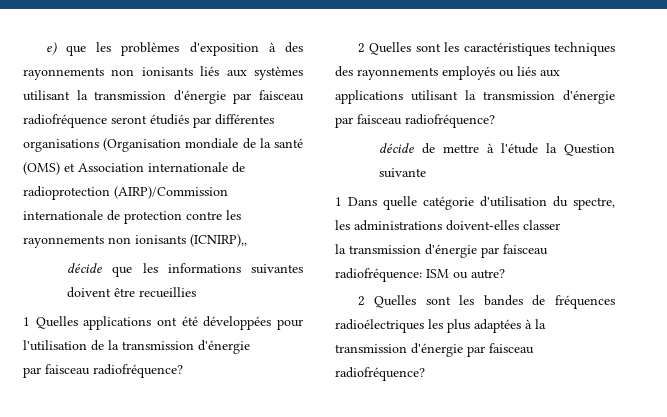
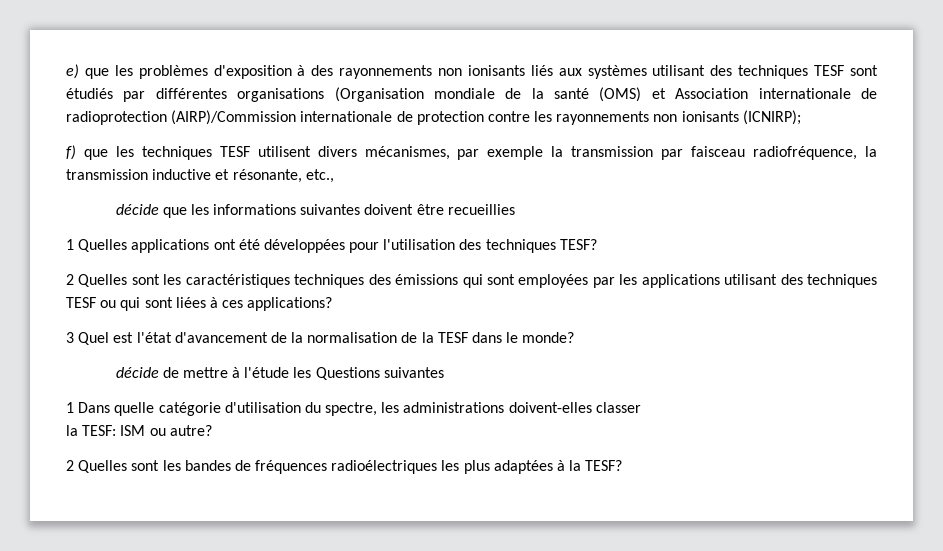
[76,90,304,104] [23,114,147,128] la transmission d'énergie par faisceau radiofréquence seront -> [710,65,878,79] des techniques TESF sont
[190,234,247,247] (ICNIRP),, -> [742,110,801,125] [66,145,877,160] [66,169,334,183] (ICNIRP); // f) que les techniques TESF utilisent divers mécanismes, par exemple la transmission par faisceau radiofréquence, la transmission inductive et résonante, etc.,
[91,340,250,354] [23,364,183,378] de la transmission d'énergie // par faisceau radiofréquence? -> [459,239,597,253] des techniques TESF?
[357,66,560,80] [335,90,615,104] [335,114,495,128] rayonnements employés ou liés aux applications utilisant la transmission d'énergie par faisceau radiofréquence? -> [395,274,877,288] [66,297,333,311] [66,332,575,345] émissions qui sont employées par les applications utilisant des techniques TESF ou qui sont liées à ces applications? // 3 Quel est l'état d'avancement de la normalisation de la TESF dans le monde?
[546,143,615,156] [379,168,427,178] la Question suivante -> [293,367,444,380] les Questions suivantes
[349,244,548,258] [335,268,422,282] transmission d'énergie par faisceau radiofréquence: -> [82,425,117,436] TESF:
[335,343,534,357] [335,367,425,381] transmission d'énergie par faisceau radiofréquence? -> [585,460,623,471] TESF?

